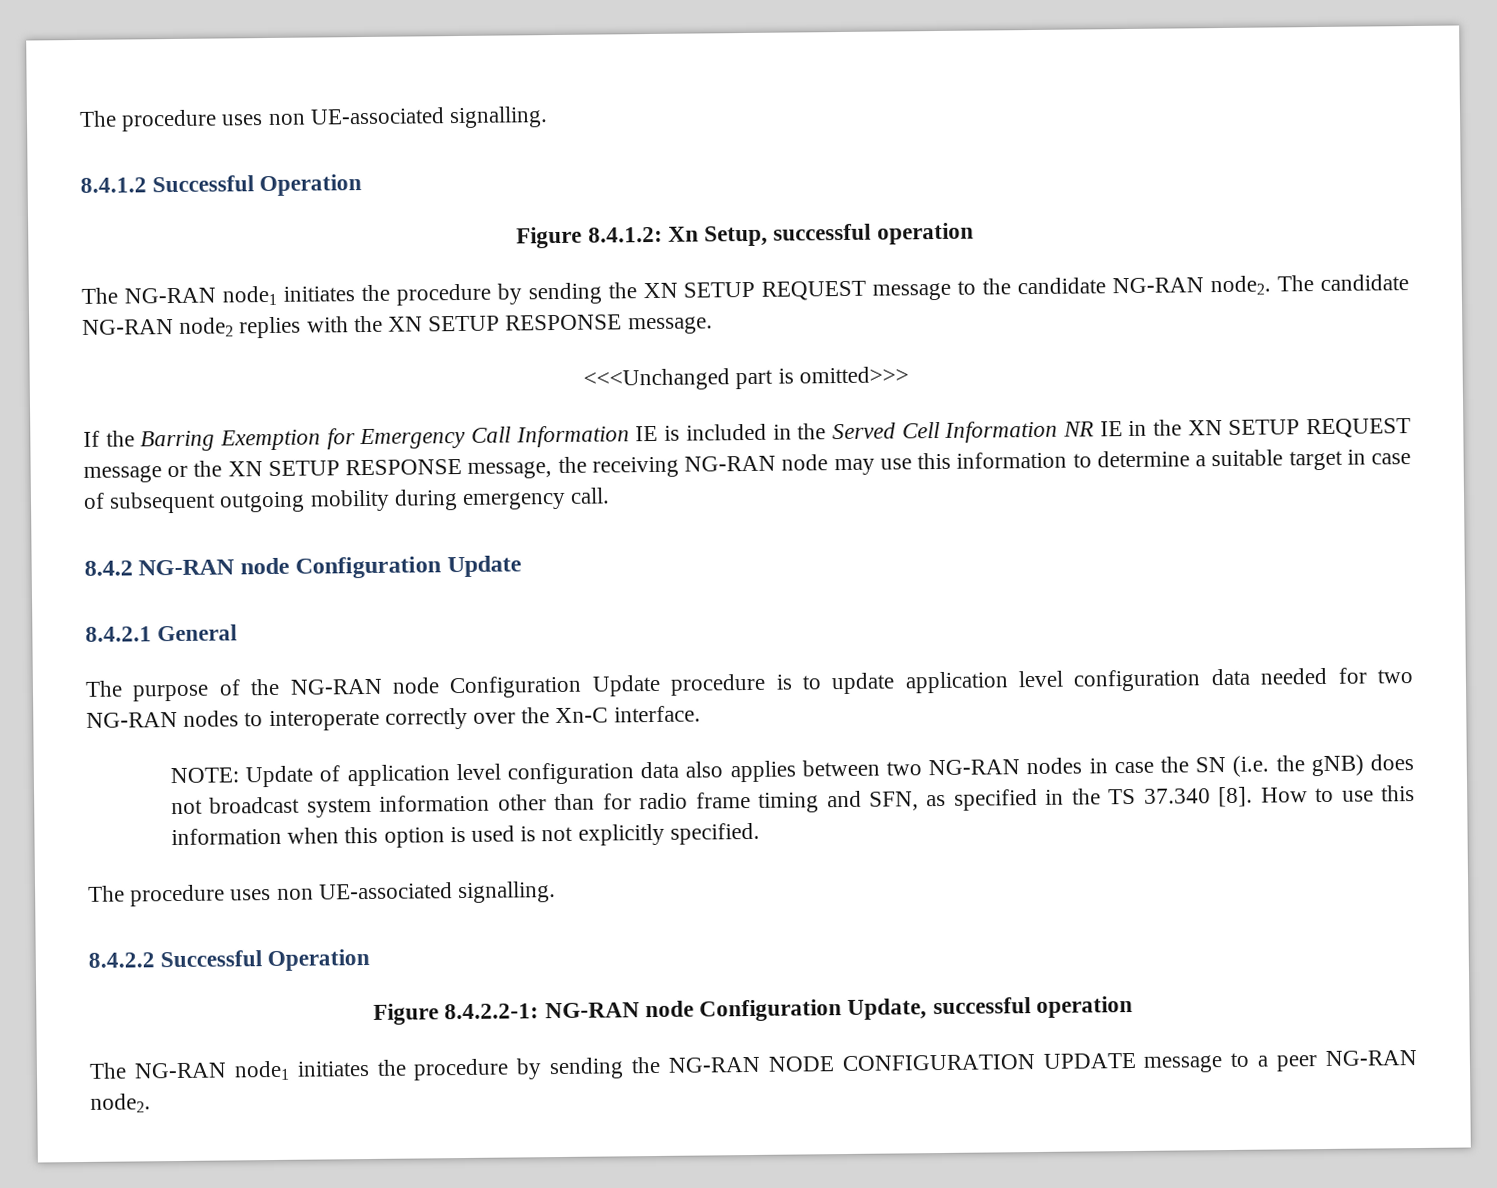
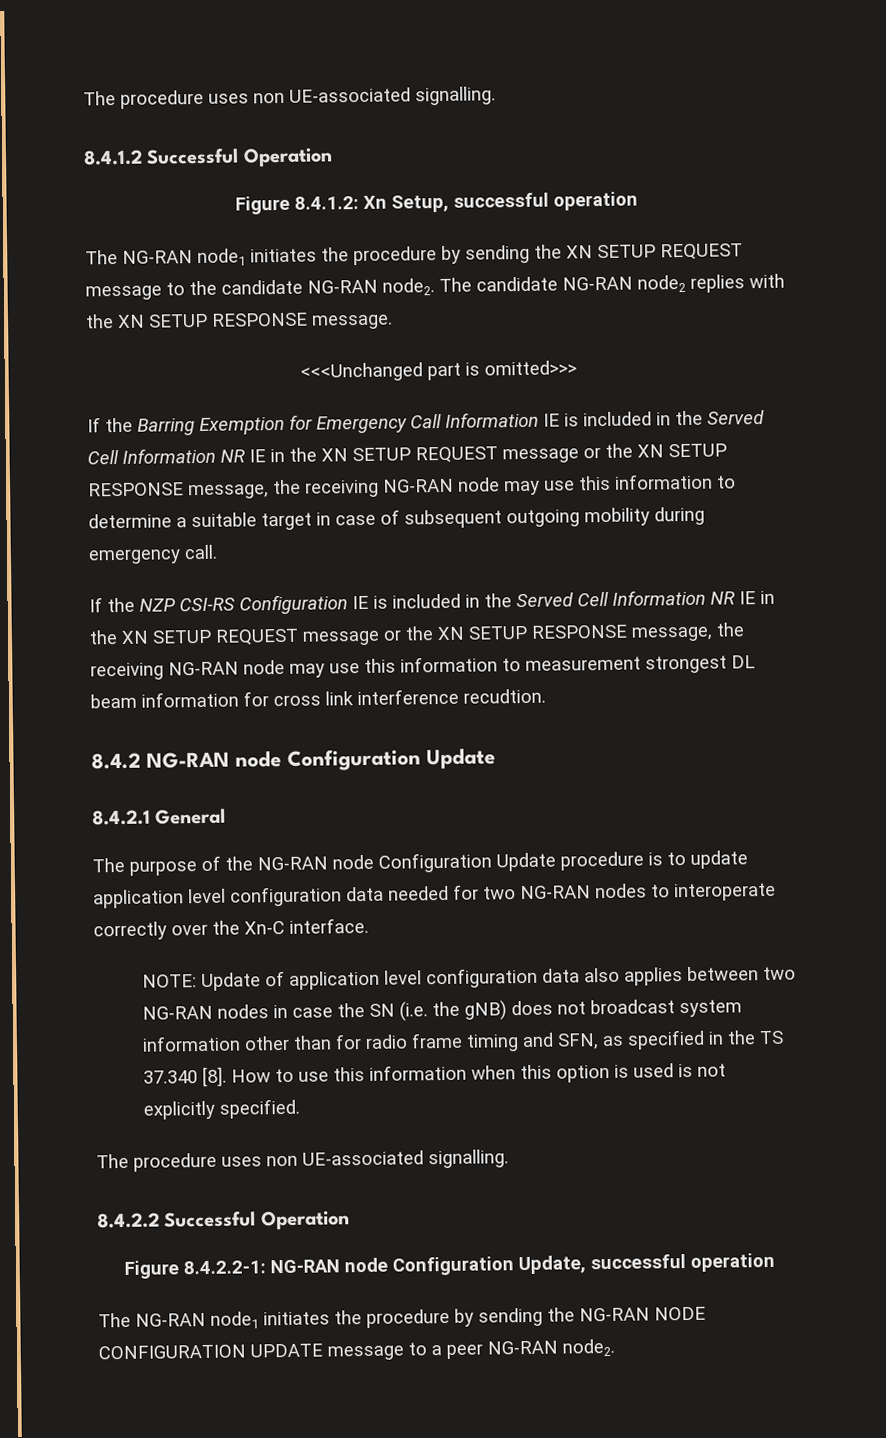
(611, 495) none -> [89,589,775,615] [89,622,744,646] [90,655,755,681] [90,688,546,709] // If the NZP CSI-RS Configuration IE is included in the Served Cell Information NR IE in the XN SETUP REQUEST message or the XN SETUP RESPONSE message, the receiving NG-RAN node may use this information to measurement strongest DL beam information for cross link interference recudtion.

